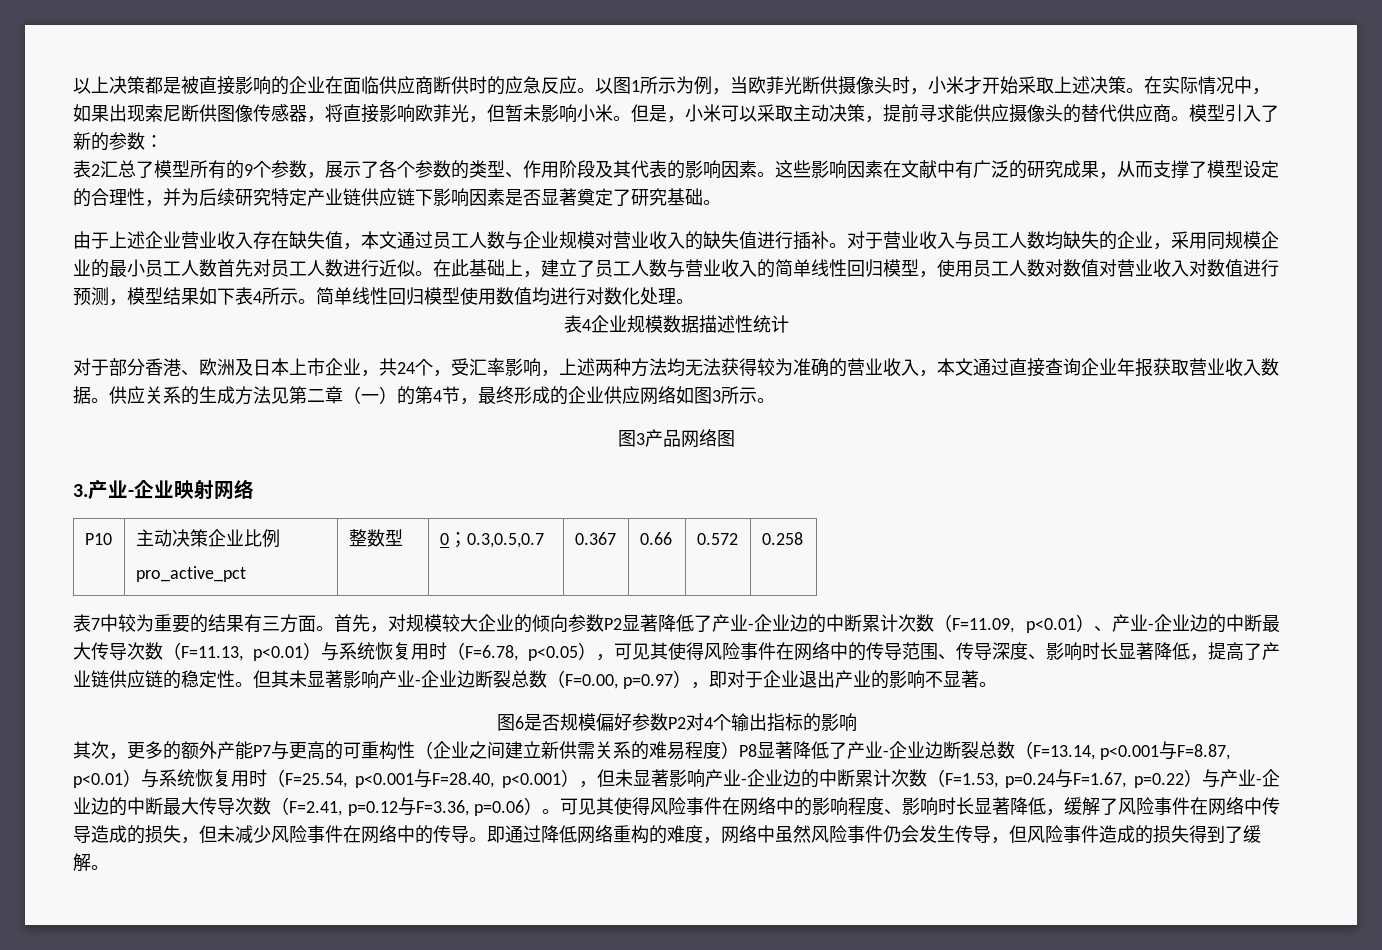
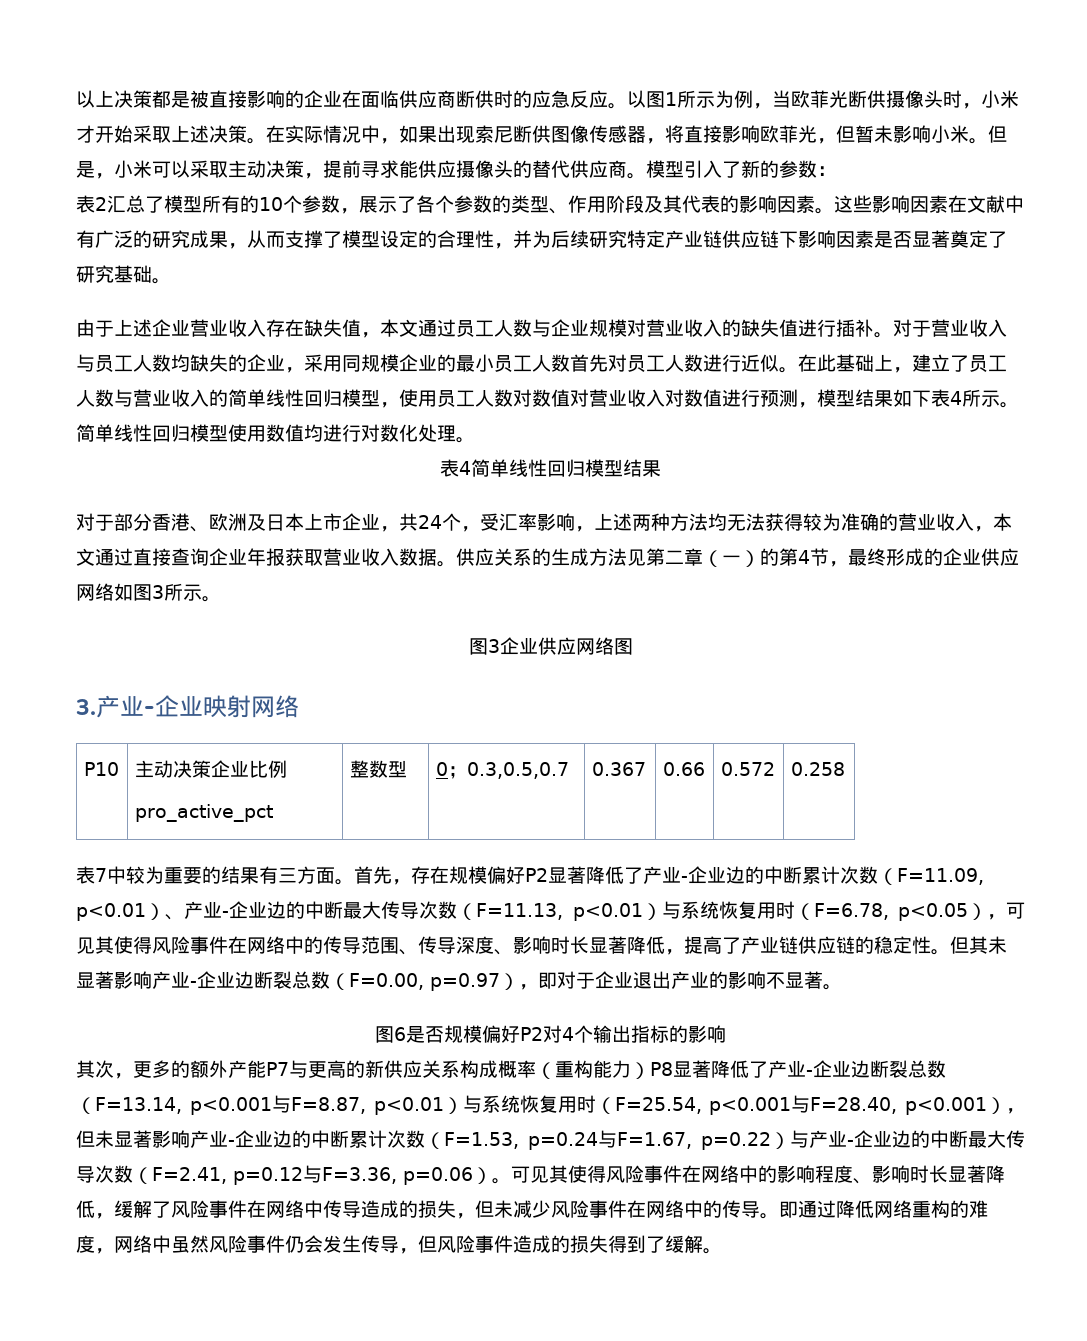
[244,164,253,176] 9 -> [259,197,283,211] 10
[591,315,789,333] 企业规模数据描述性统计 -> [471,459,661,477] 简单线性回归模型结果
[645,429,681,447] 产品 -> [499,637,576,655] 企业供应
[388,614,604,633] 对规模较大企业的倾向参数 -> [411,866,525,884] 存在规模偏好
[631,713,668,731] 参数 -> (520, 1034) none
[343,741,721,760] 可重构性（企业之间建立新供需关系的难易程度 -> [365,1060,631,1079] 新供应关系构成概率（重构能力

